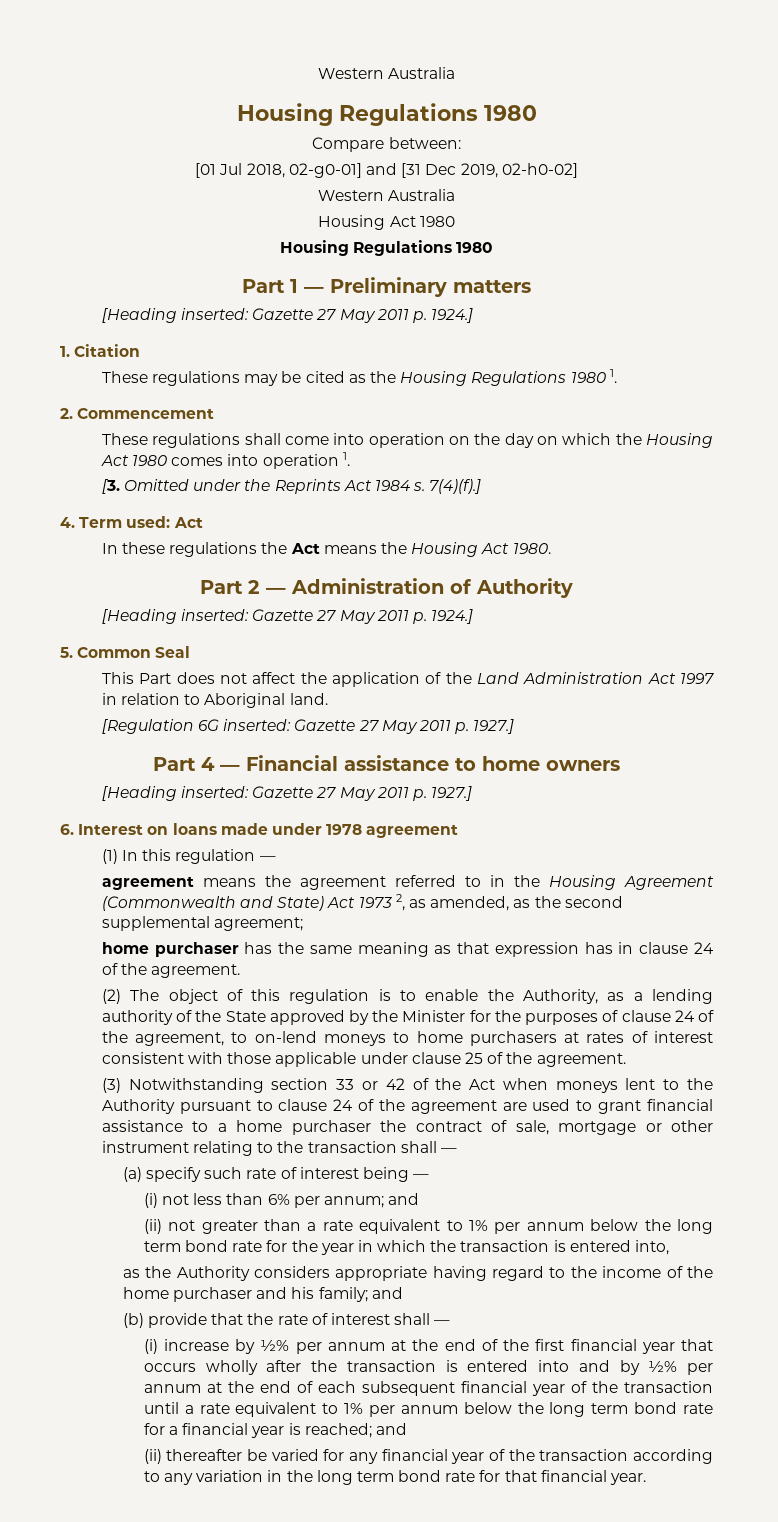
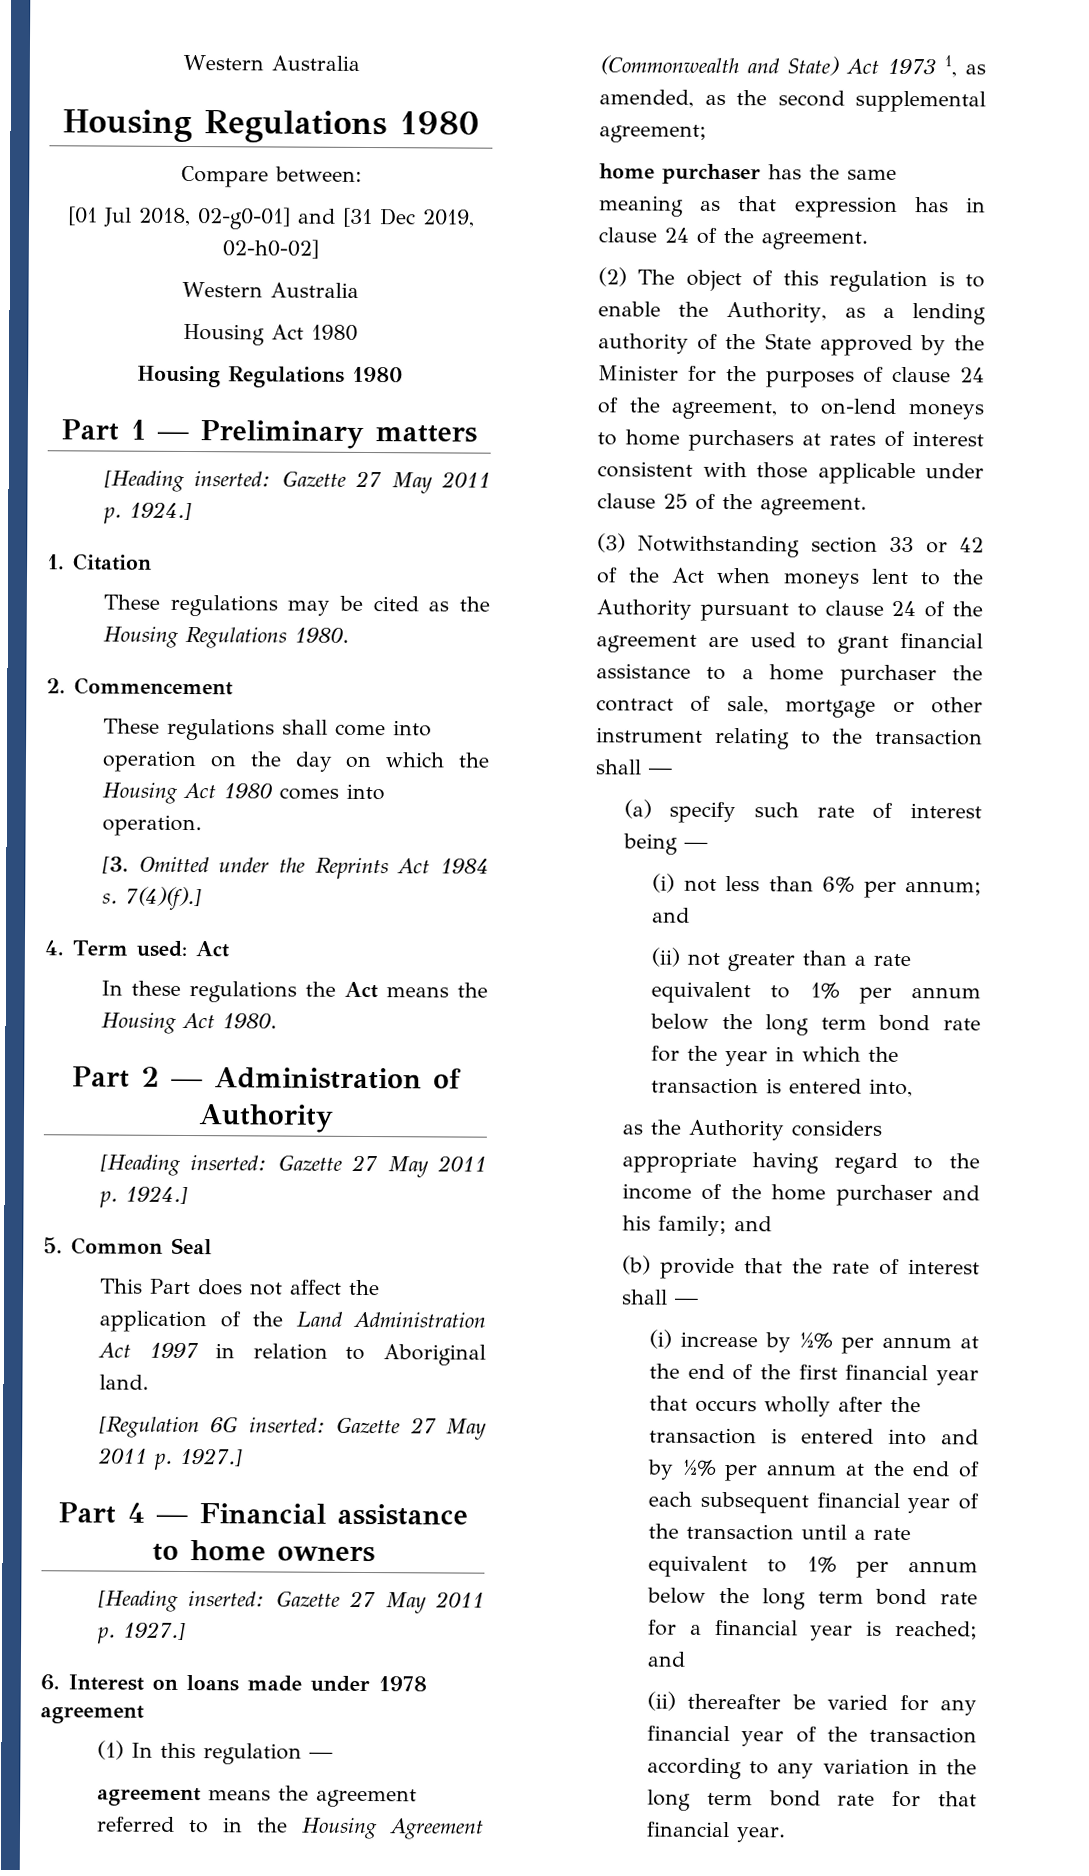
[570,369,617,383] 1980 1. -> [294,627,350,643] 1980.
[262,452,350,469] operation 1. -> [102,814,203,837] operation.
[395,894,405,911] 2, -> [943,55,957,78] 1,

